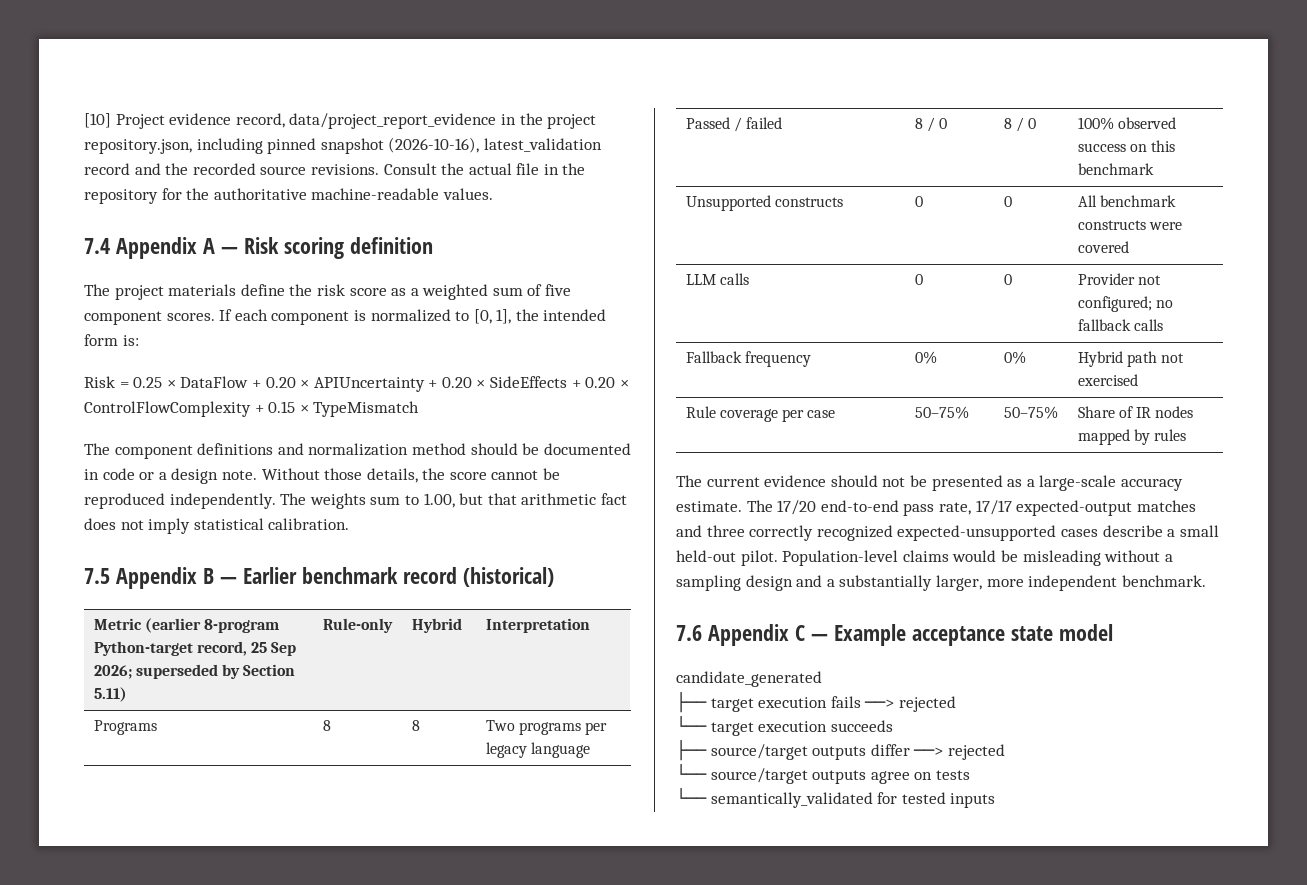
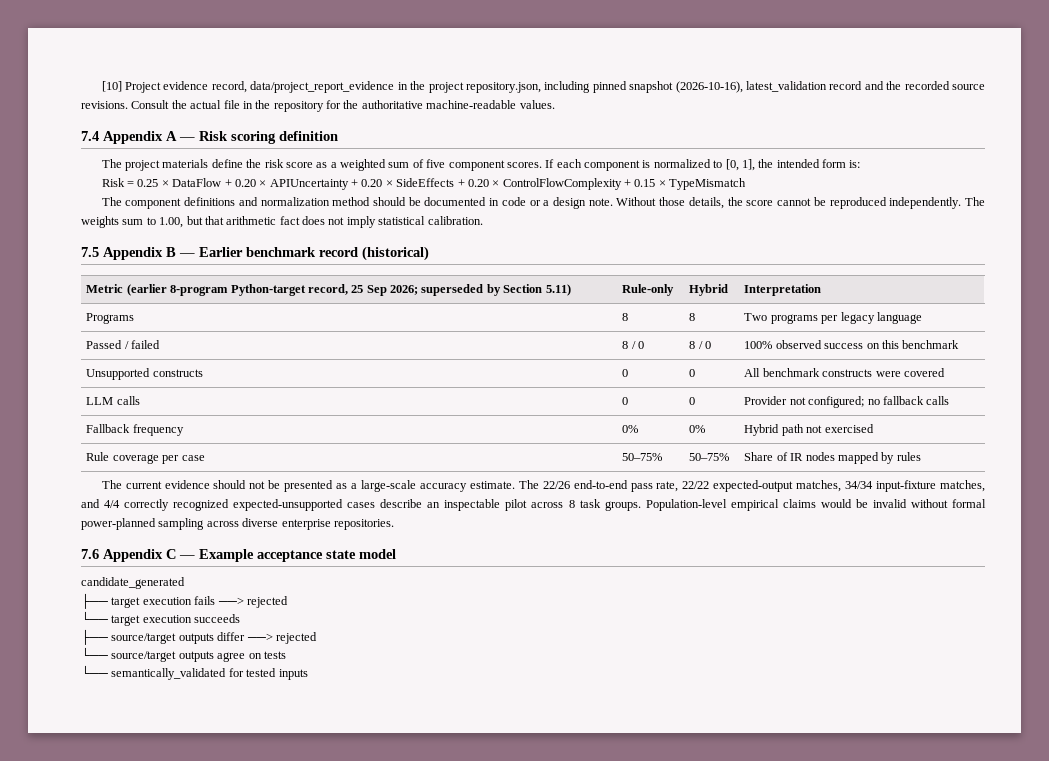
[777,500,817,515] 17/20 -> [542,481,570,489] 22/26
[975,500,1196,516] [676,525,745,537] 17/17 expected-output matches and three -> [682,480,985,492] [81,499,121,508] 22/22 expected-output matches, 34/34 input-fixture matches, and 4/4
[1167,525,1219,537] [676,550,1173,566] [676,575,1206,591] a small held-out pilot. Population-level claims would be misleading without a sampling design and a substantially larger, more independent benchmark. -> [427,499,986,511] [81,518,394,530] an inspectable pilot across 8 task groups. Population-level empirical claims would be invalid without formal power-planned sampling across diverse enterprise repositories.

